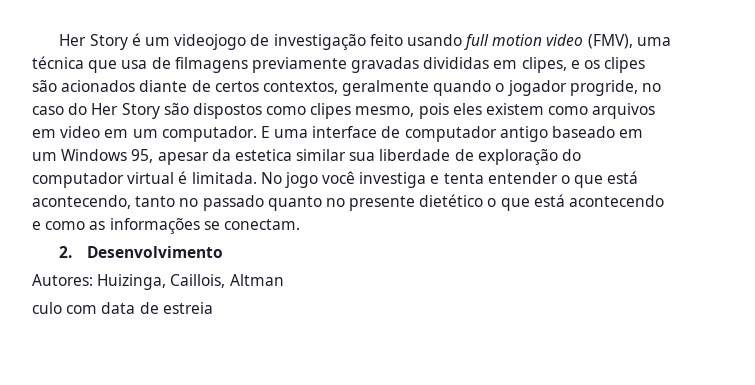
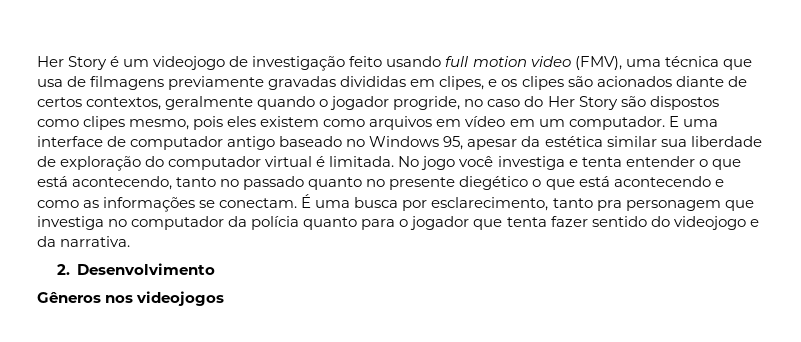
[60,126,101,138] video -> [465,116,506,127] vídeo
[619,129,644,138] [32,152,57,161] em um -> [346,139,366,147] no
[234,149,292,161] estetica -> [544,136,603,147] estética
[419,194,484,207] dietético -> [459,176,529,190] diegético
[59,246,223,258] [32,274,284,290] [32,302,213,314] // 2. Desenvolvimento // Autores: Huizinga, Caillois, Altman // culo com data de estreia -> [301,194,754,211] [37,216,759,230] [37,236,131,247] [56,263,216,275] [37,291,225,306] É uma busca por esclarecimento, tanto pra personagem que investiga no computador da polícia quanto para o jogador que tenta fazer sentido do videojogo e da narrativa. // 2. Desenvolvimento // Gêneros nos videojogos

